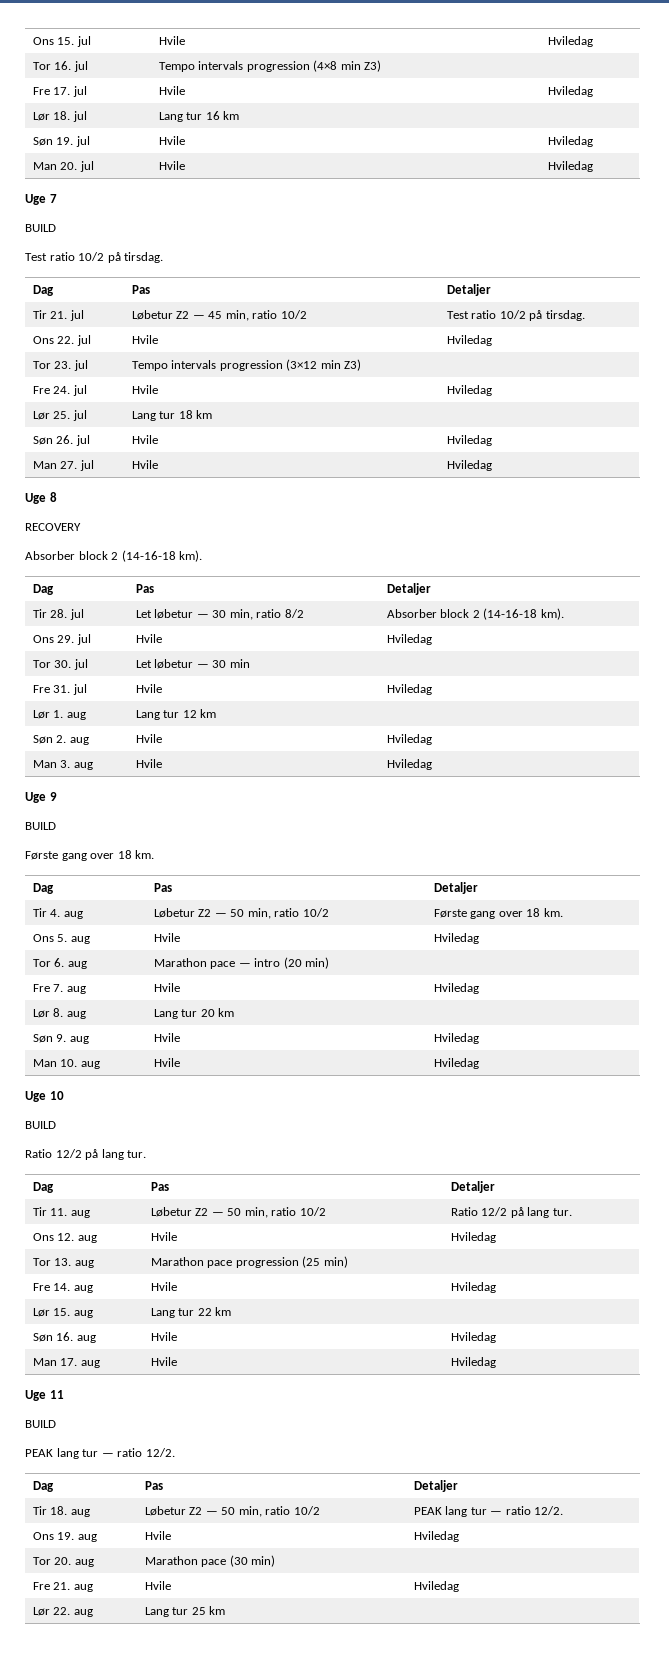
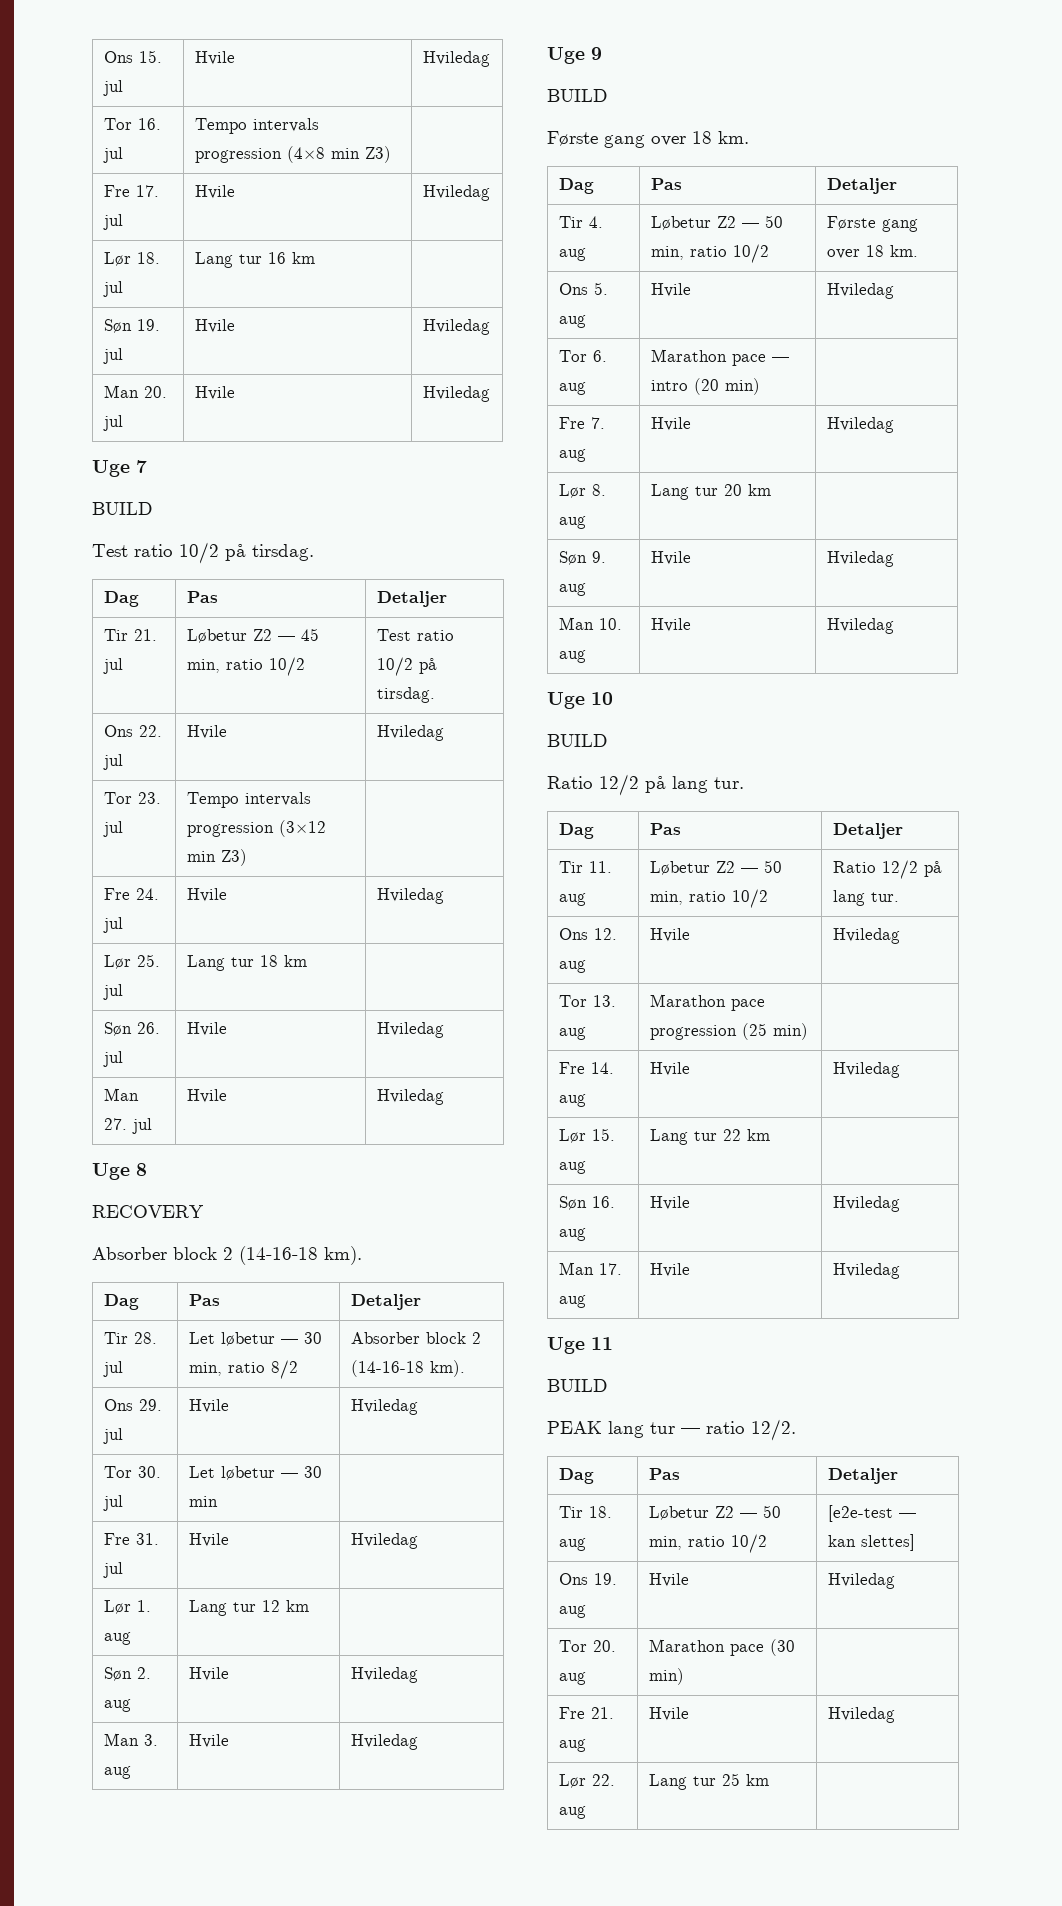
[413,1506,564,1517] PEAK lang tur — ratio 12/2. -> [827,1505,916,1522] [827,1534,915,1551] [e2e-test — kan slettes]

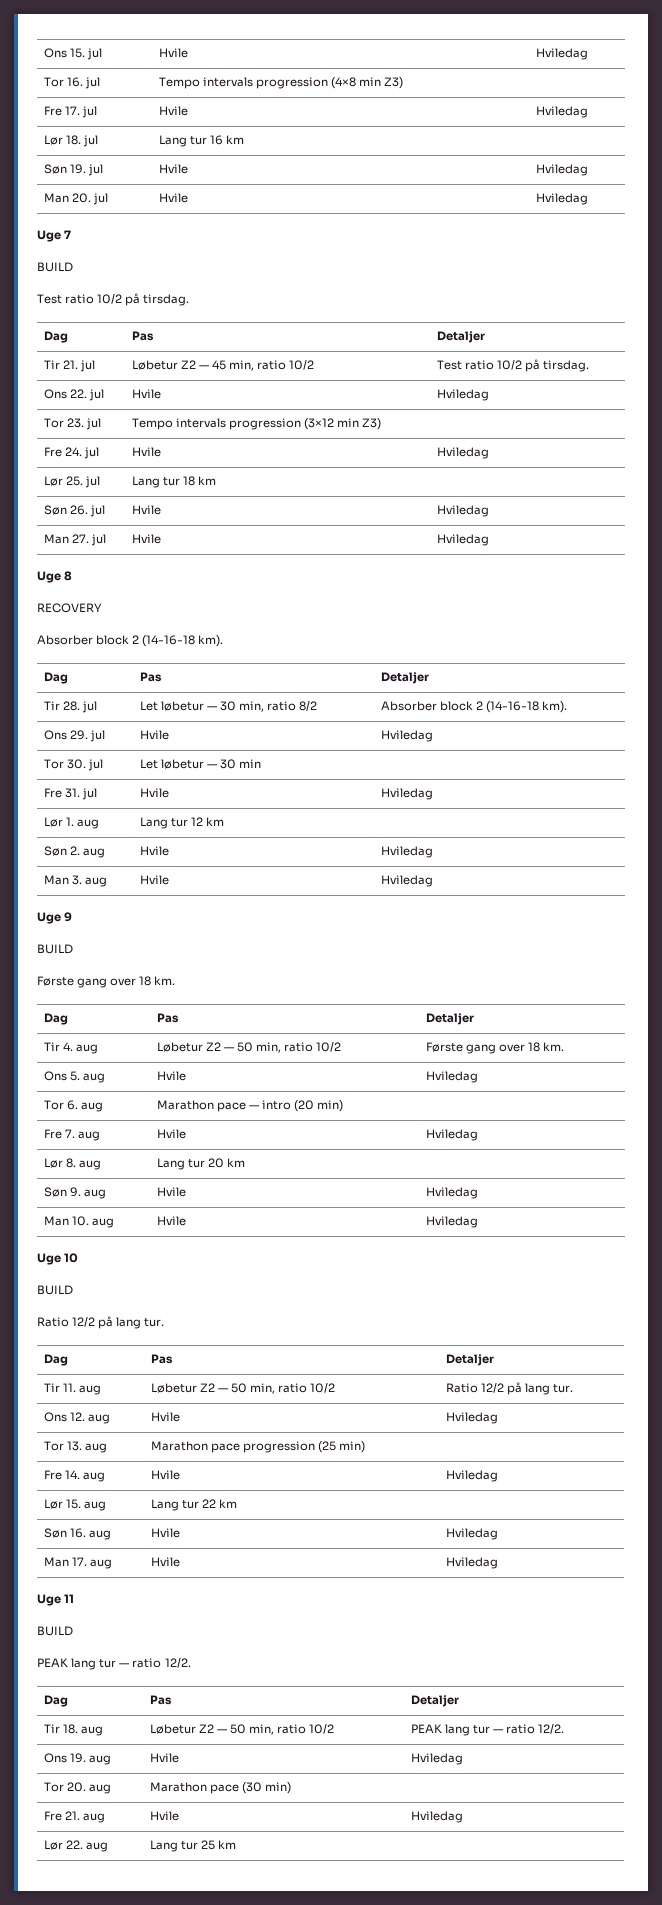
[827,1505,916,1522] [827,1534,915,1551] [e2e-test — kan slettes] -> [410,1724,565,1736] PEAK lang tur — ratio 12/2.

